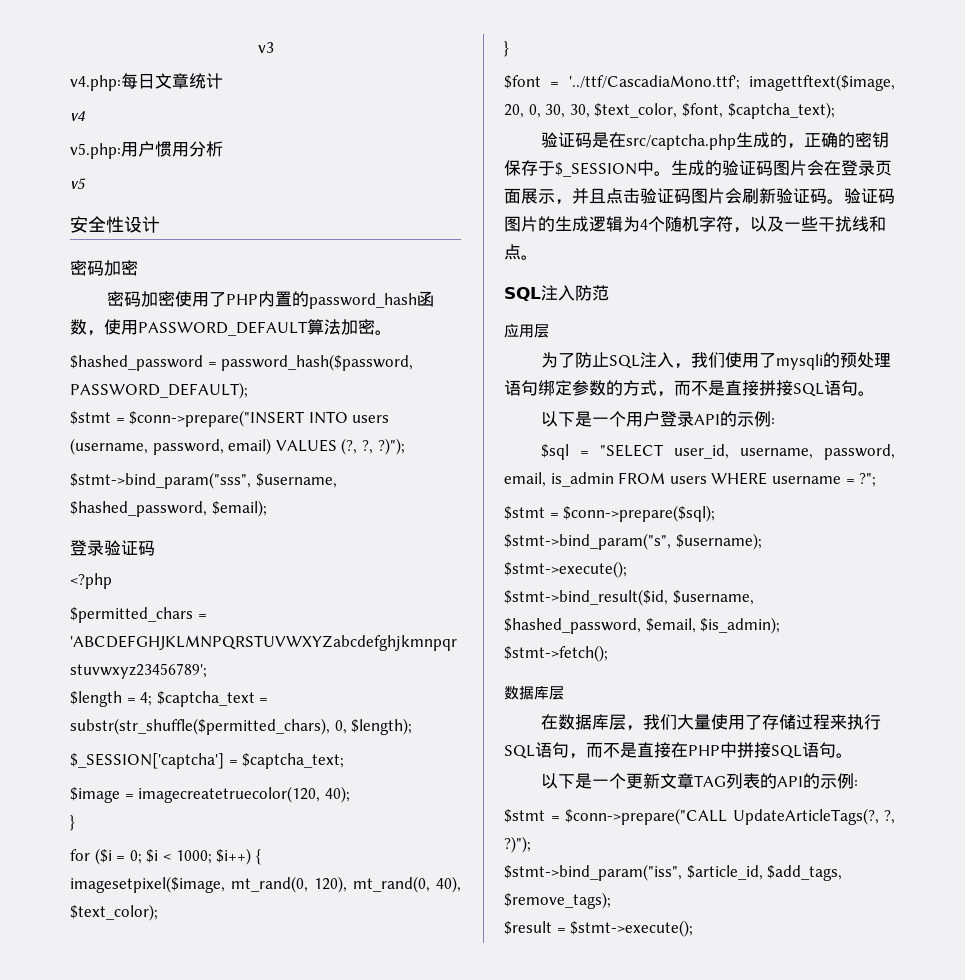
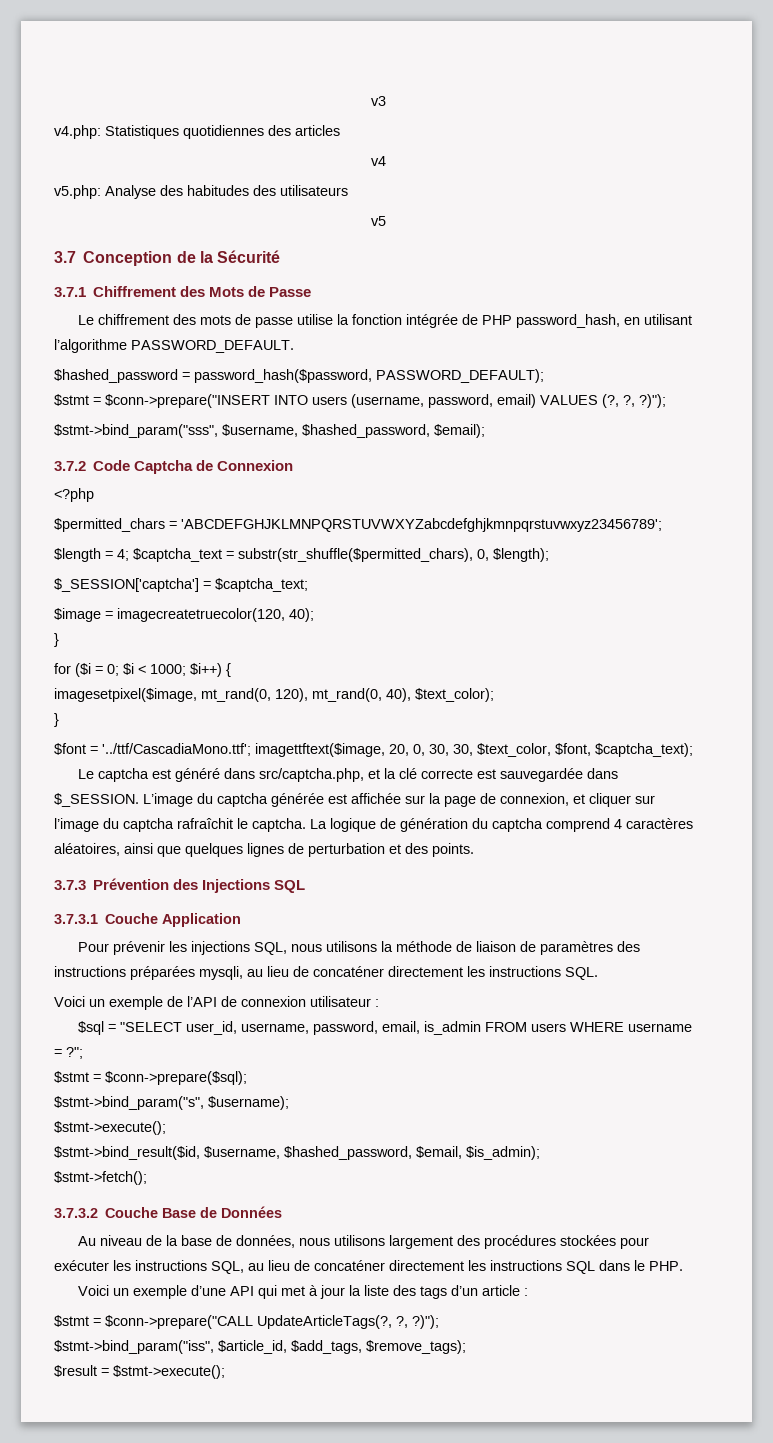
[121,73,223,89] [70,111,85,121] [70,141,223,159] [70,178,86,190] [70,216,160,233] [70,260,138,276] [107,291,435,309] [70,319,392,336] 每日文章统计 // v4 // v5.php:用户惯用分析 // v5 // 安全性设计 // 密码加密 // 密码加密使用了PHP内置的password_hash函数，使用PASSWORD_DEFAULT算法加密。 -> [105,125,340,139] [370,156,386,166] [54,185,348,199] [370,216,386,226] [54,250,281,266] [54,286,312,297] [78,314,693,328] [54,339,294,353] Statistiques quotidiennes des articles // v4 // v5.php: Analyse des habitudes des utilisateurs // v5 // 3.7 Conception de la Sécurité // 3.7.1 Chiffrement des Mots de Passe // Le chiffrement des mots de passe utilise la fonction intégrée de PHP password_hash, en utilisant l’algorithme PASSWORD_DEFAULT.
[70,540,155,556] 登录验证码 -> [54,460,294,474] 3.7.2 Code Captcha de Connexion
[541,132,890,150] [504,160,892,177] [504,188,895,205] [504,216,886,233] [504,244,538,260] [504,285,609,301] [504,323,549,338] [541,352,892,370] [504,380,875,397] [541,411,772,427] 验证码是在src/captcha.php生成的，正确的密钥保存于$_SESSION中。生成的验证码图片会在登录页面展示，并且点击验证码图片会刷新验证码。验证码图片的生成逻辑为4个随机字符，以及一些干扰线和点。 // SQL注入防范 // 应用层 // 为了防止SQL注入，我们使用了mysqli的预处理语句绑定参数的方式，而不是直接拼接SQL语句。 // 以下是一个用户登录API的示例 -> [78,768,619,782] [54,793,655,807] [54,818,693,832] [54,843,474,857] [54,878,306,893] [54,913,242,927] [78,941,641,955] [54,966,598,980] [54,996,371,1010] Le captcha est généré dans src/captcha.php, et la clé correcte est sauvegardée dans $_SESSION. L’image du captcha générée est affichée sur la page de connexion, et cliquer sur l’image du captcha rafraîchit le captcha. La logique de génération du captcha comprend 4 caractères aléatoires, ainsi que quelques lignes de perturbation et des points. // 3.7.3 Prévention des Injections SQL // 3.7.3.1 Couche Application // Pour prévenir les injections SQL, nous utilisons la méthode de liaison de paramètres des instructions préparées mysqli, au lieu de concaténer directement les instructions SQL. // Voici un exemple de l’API de connexion utilisateur
[504,685,564,700] [541,714,882,731] [504,742,853,759] [541,773,855,789] 数据库层 // 在数据库层，我们大量使用了存储过程来执行SQL语句，而不是直接在PHP中拼接SQL语句。 // 以下是一个更新文章TAG列表的API的示例 -> [54,1206,283,1218] [78,1235,650,1249] [54,1260,683,1274] [78,1285,521,1299] 3.7.3.2 Couche Base de Données // Au niveau de la base de données, nous utilisons largement des procédures stockées pour exécuter les instructions SQL, au lieu de concaténer directement les instructions SQL dans le PHP. // Voici un exemple d’une API qui met à jour la liste des tags d’un article

